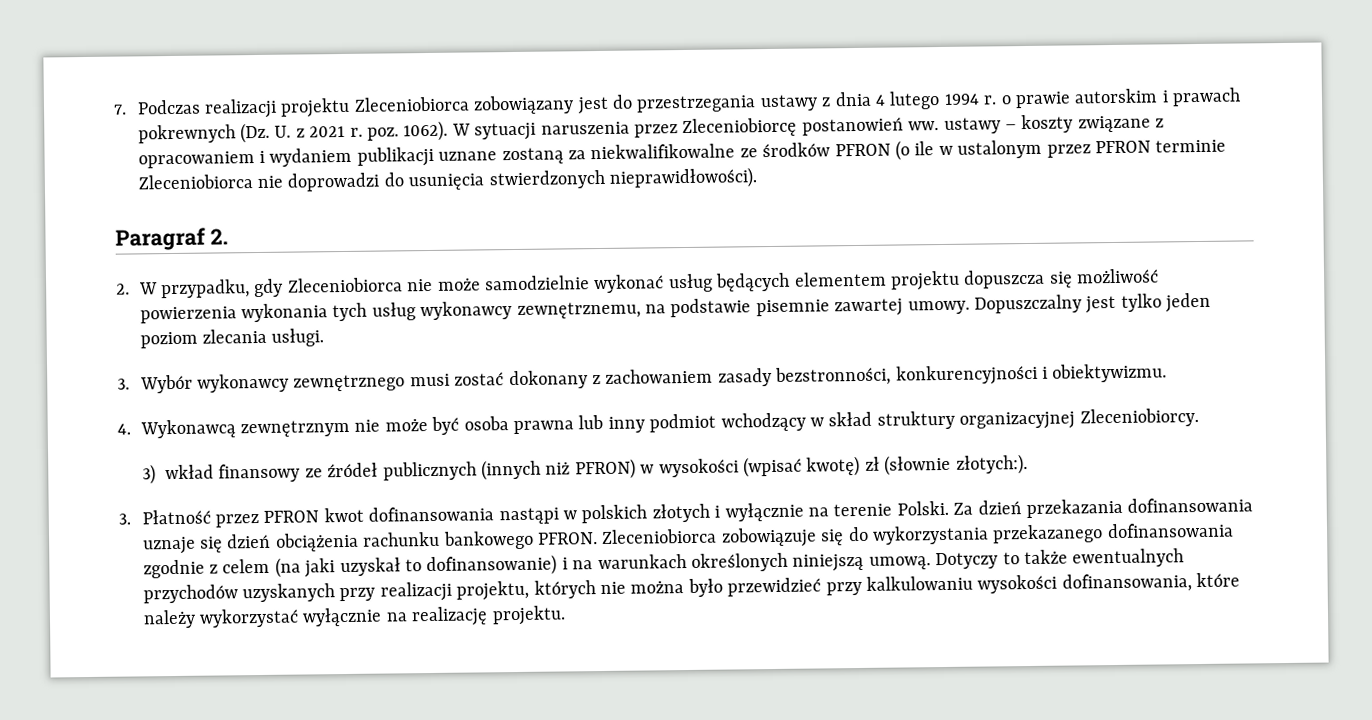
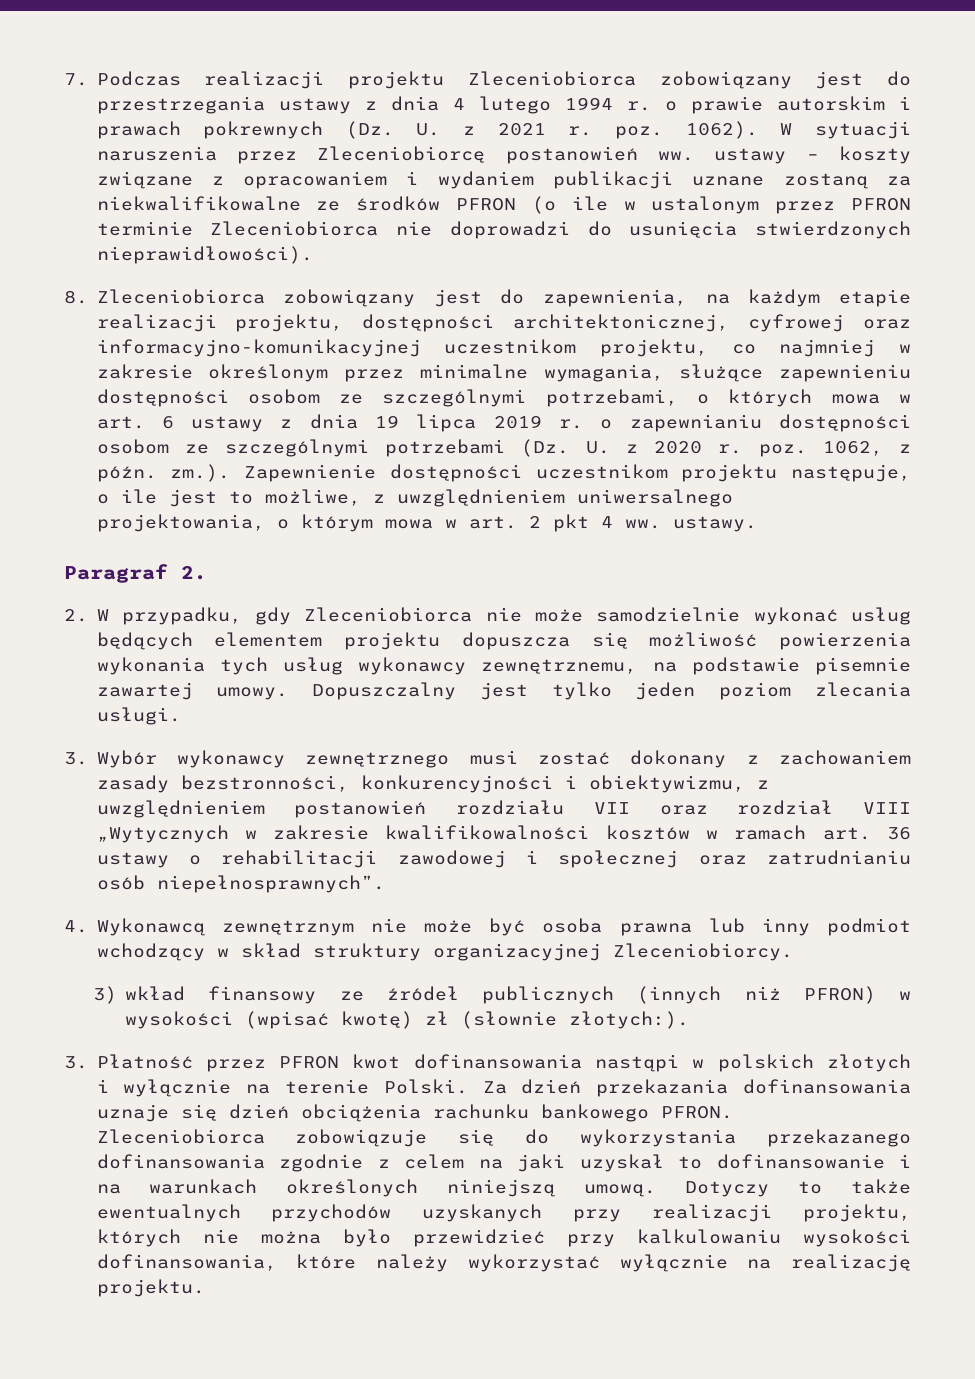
(757, 178) none -> [64,289,911,307] [96,314,911,332] [96,339,912,357] [96,364,911,382] [96,389,911,407] [96,414,912,432] [96,439,912,457] [96,464,911,482] [96,489,733,507] [96,514,757,532] // 8. Zleceniobiorca zobowiązany jest do zapewnienia, na każdym etapie realizacji projektu, dostępności architektonicznej, cyfrowej oraz informacyjno-komunikacyjnej uczestnikom projektu, co najmniej w zakresie określonym przez minimalne wymagania, służące zapewnieniu dostępności osobom ze szczególnymi potrzebami, o których mowa w art. 6 ustawy z dnia 19 lipca 2019 r. o zapewnianiu dostępności osobom ze szczególnymi potrzebami (Dz. U. z 2020 r. poz. 1062, z późn. zm.). Zapewnienie dostępności uczestnikom projektu następuje, o ile jest to możliwe, z uwzględnieniem uniwersalnego projektowania, o którym mowa w art. 2 pkt 4 ww. ustawy.
[1052,363,1168,383] obiektywizmu. -> [588,775,769,793] [96,800,911,818] [96,825,911,843] [96,850,911,868] [96,875,385,893] obiektywizmu, z uwzględnieniem postanowień rozdziału VII oraz rozdział VIII „Wytycznych w zakresie kwalifikowalności kosztów w ramach art. 36 ustawy o rehabilitacji zawodowej i społecznej oraz zatrudnianiu osób niepełnosprawnych”.
[274,557,301,578] (na -> [478,1159,503,1169] na
[426,554,558,577] dofinansowanie) -> [716,1154,885,1169] dofinansowanie

